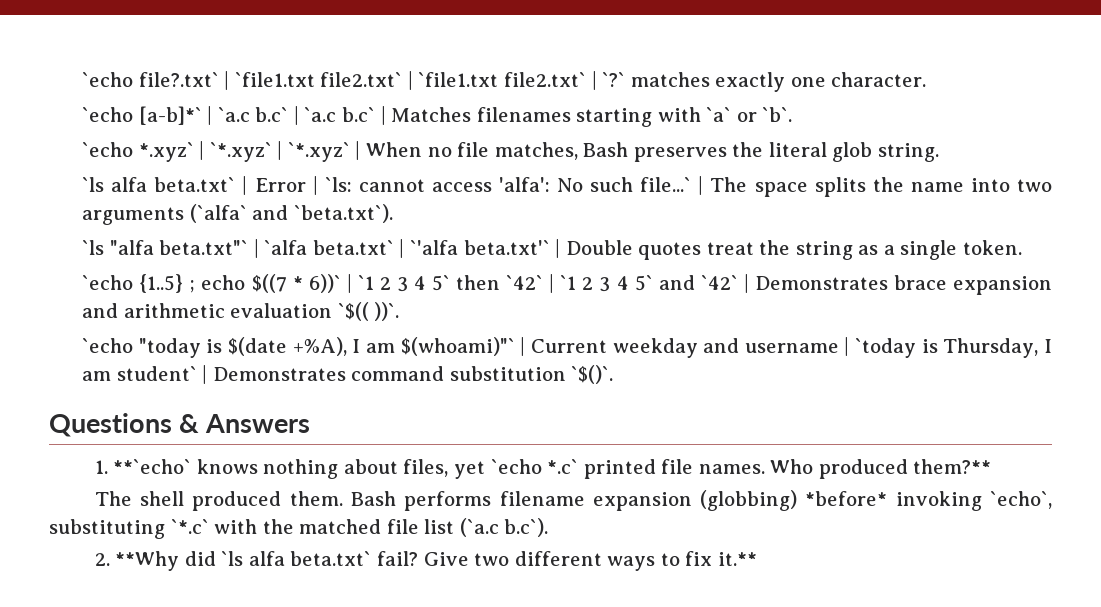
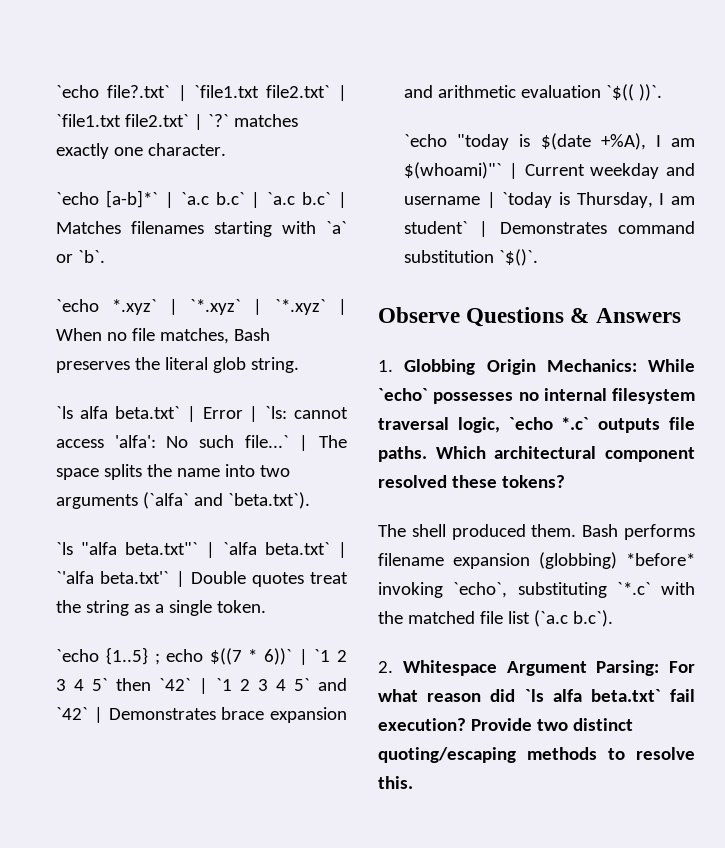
(614, 374) none -> [378,307,460,323] Observe
[113,459,992,479] **`echo` knows nothing about files, yet `echo *.c` printed file names. Who produced them?** -> [404,359,695,375] [378,388,695,404] [378,417,695,433] [378,446,695,462] [378,475,565,488] Globbing Origin Mechanics: While `echo` possesses no internal filesystem traversal logic, `echo *.c` outputs file paths. Which architectural component resolved these tokens?
[115,551,757,571] **Why did `ls alfa beta.txt` fail? Give two different ways to fix it.** -> [402,660,695,676] [378,689,695,702] [378,718,633,731] [378,747,695,763] [378,776,413,789] Whitespace Argument Parsing: For what reason did `ls alfa beta.txt` fail execution? Provide two distinct quoting/escaping methods to resolve this.

